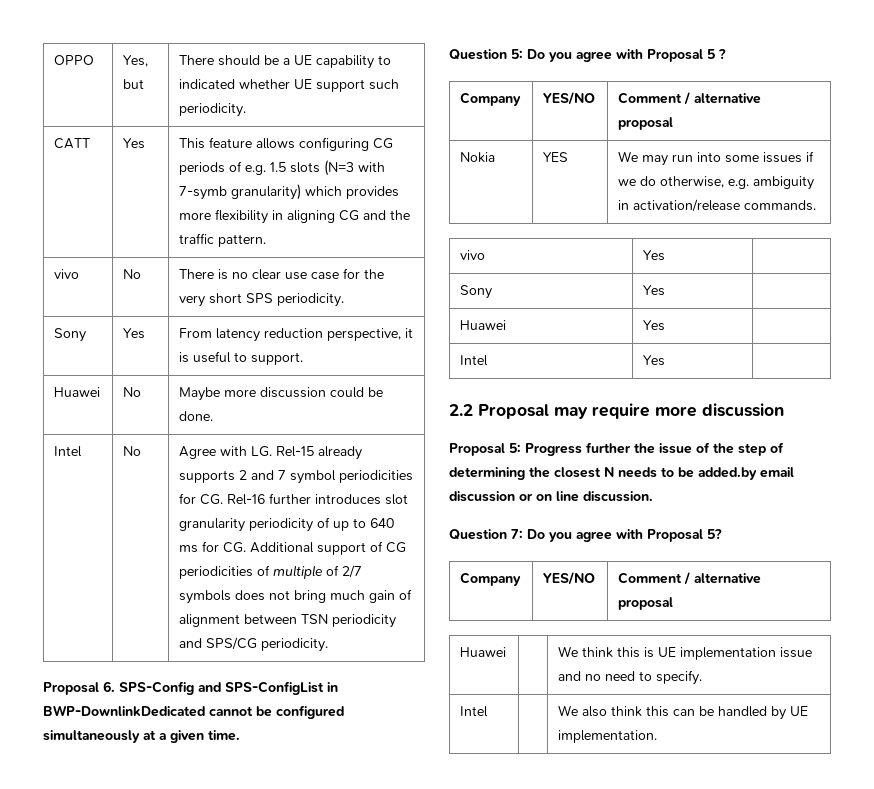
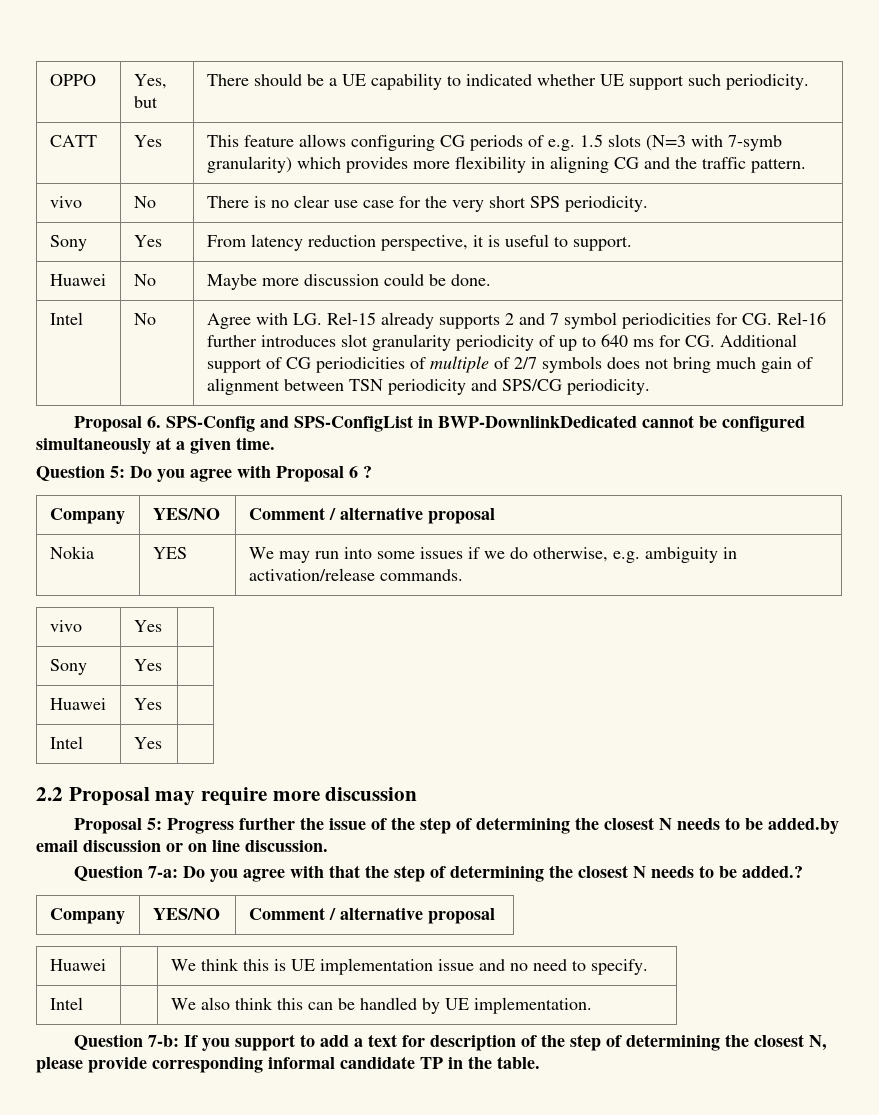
[707,49,715,59] 5 -> [349,466,358,478] 6
[511,529,722,542] 7: Do you agree with Proposal 5? -> [148,865,804,882] 7-a: Do you agree with that the step of determining the closest N needs to be added.?
(658, 736) none -> [74,1034,828,1051] [36,1056,540,1073] // Question 7-b: If you support to add a text for description of the step of determining the closest N, please provide corresponding informal candidate TP in the table.

